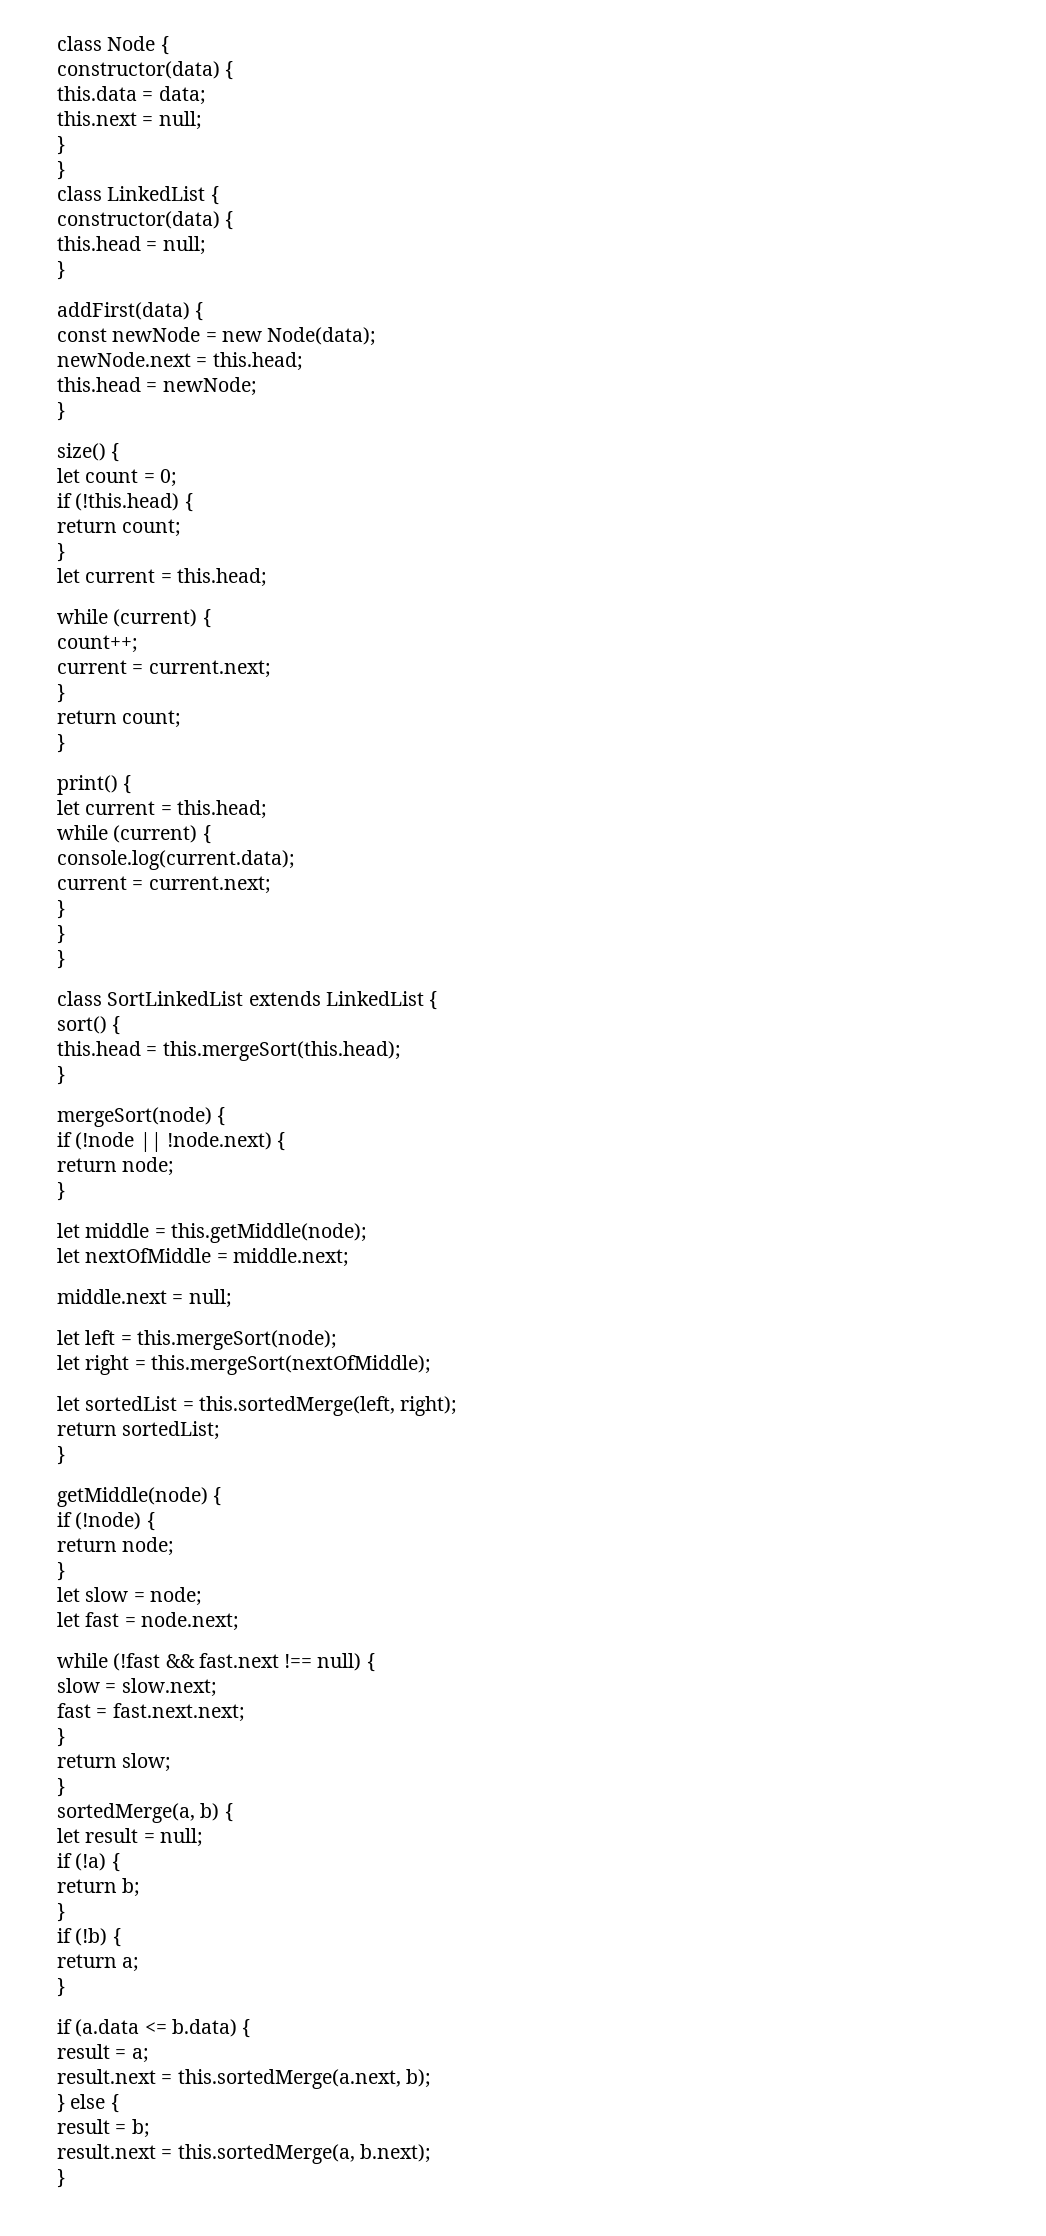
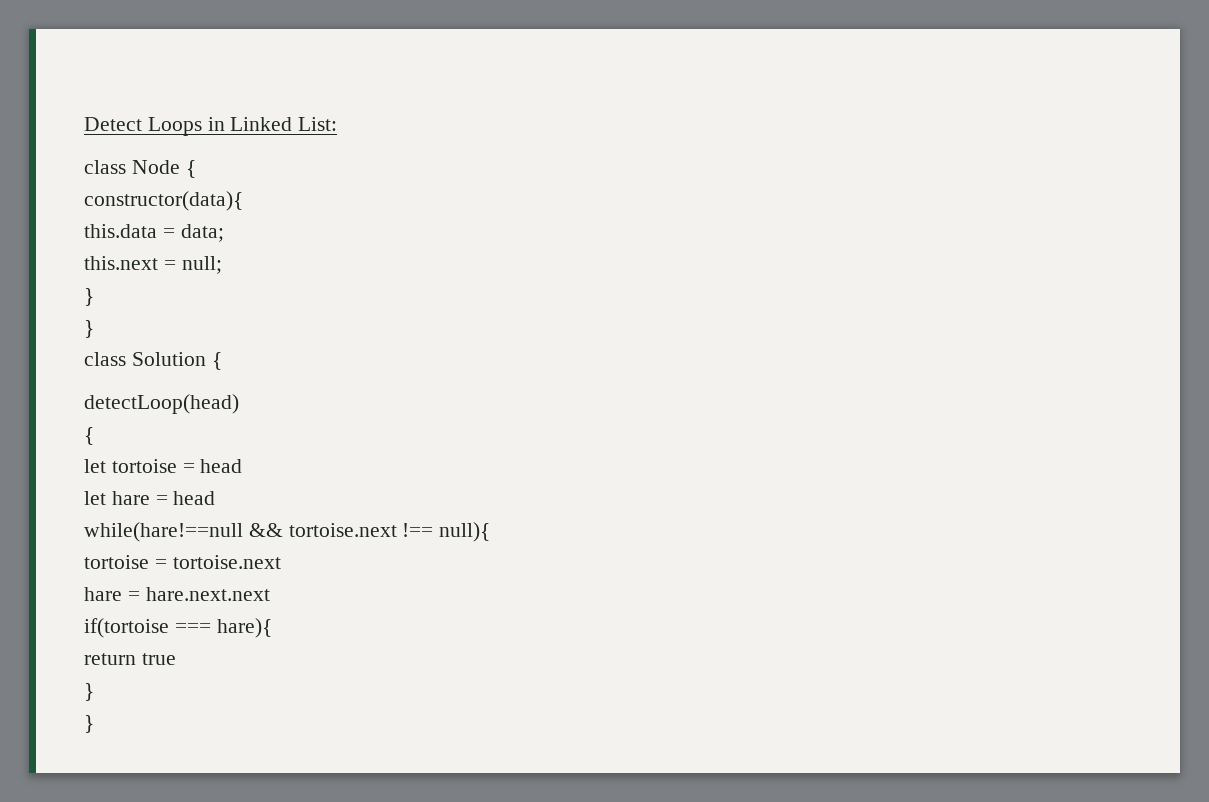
(57, 43) none -> [84,117,338,136] Detect Loops in Linked List: //
[57,61,234,80] constructor(data) { -> [84,191,243,211] constructor(data){
[107,186,219,205] [57,211,234,230] [57,236,206,255] [57,261,65,280] [57,302,204,321] [57,327,377,346] [57,352,303,371] [57,377,257,396] [57,402,65,421] [57,443,120,462] [57,468,177,487] [57,493,193,512] [57,519,182,537] [57,543,65,562] [57,568,267,587] [57,609,211,628] [57,635,138,653] [57,660,271,678] [57,684,65,703] [57,710,182,728] [57,734,65,753] [57,775,132,795] [57,800,267,819] [57,825,211,844] [57,850,295,870] [57,876,271,894] [57,900,65,919] [57,925,65,944] [57,950,65,969] [57,991,438,1010] [57,1016,121,1035] [57,1041,401,1061] [57,1066,65,1085] [57,1107,226,1127] [57,1132,286,1152] [57,1157,175,1176] [57,1182,65,1201] [57,1223,367,1243] [57,1248,349,1267] [57,1289,232,1308] [57,1330,337,1350] [57,1355,431,1375] [57,1396,458,1416] [57,1421,221,1440] [57,1446,65,1465] [57,1487,222,1507] [57,1512,155,1531] [57,1537,175,1556] [57,1562,65,1581] [57,1587,202,1606] [57,1612,239,1631] [57,1653,375,1672] [57,1678,217,1697] [57,1703,245,1722] [57,1728,65,1747] [57,1753,172,1772] [57,1778,65,1797] [57,1803,233,1823] [57,1828,203,1847] [57,1853,120,1872] [57,1878,141,1897] [57,1903,65,1922] [57,1928,121,1947] [57,1954,140,1972] [57,1978,65,1997] [57,2019,251,2038] [57,2044,149,2063] [57,2069,431,2089] [57,2094,119,2113] [57,2119,150,2138] [57,2144,431,2164] LinkedList { // constructor(data) { // this.head = null; // } // addFirst(data) { // const newNode = new Node(data); // newNode.next = this.head; // this.head = newNode; // } // size() { // let count = 0; // if (!this.head) { // return count; // } // let current = this.head; // while (current) { // count++; // current = current.next; // } // return count; // } // print() { // let current = this.head; // while (current) { // console.log(current.data); // current = current.next; // } // } // } // class SortLinkedList extends LinkedList { // sort() { // this.head = this.mergeSort(this.head); // } // mergeSort(node) { // if (!node || !node.next) { // return node; // } // let middle = this.getMiddle(node); // let nextOfMiddle = middle.next; // middle.next = null; // let left = this.mergeSort(node); // let right = this.mergeSort(nextOfMiddle); // let sortedList = this.sortedMerge(left, right); // return sortedList; // } // getMiddle(node) { // if (!node) { // return node; // } // let slow = node; // let fast = node.next; // while (!fast && fast.next !== null) { // slow = slow.next; // fast = fast.next.next; // } // return slow; // } // sortedMerge(a, b) { // let result = null; // if (!a) { // return b; // } // if (!b) { // return a; // } // if (a.data <= b.data) { // result = a; // result.next = this.sortedMerge(a.next, b); // } else { // result = b; // result.next = this.sortedMerge(a, b.next); -> [131,352,222,370] [84,394,239,414] [84,427,94,445] [84,459,243,473] [84,491,216,505] [84,522,491,542] [84,555,281,569] [84,587,270,601] [84,618,272,638] [84,653,176,665] [84,683,94,701] Solution { // detectLoop(head) // { // let tortoise = head // let hare = head // while(hare!==null && tortoise.next !== null){ // tortoise = tortoise.next // hare = hare.next.next // if(tortoise === hare){ // return true // }

